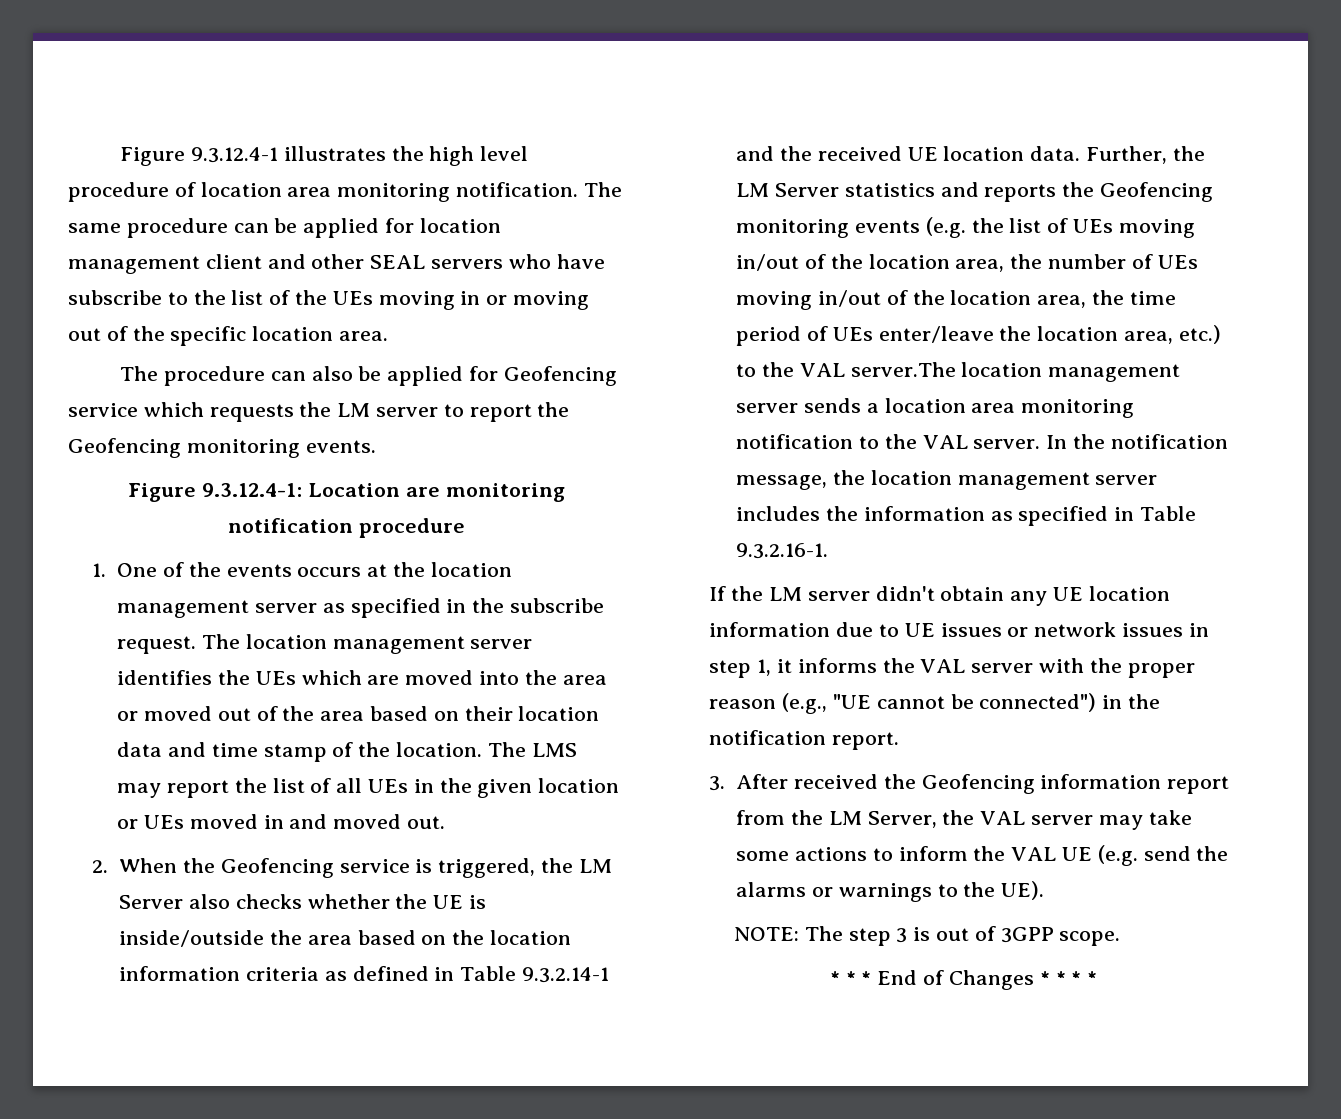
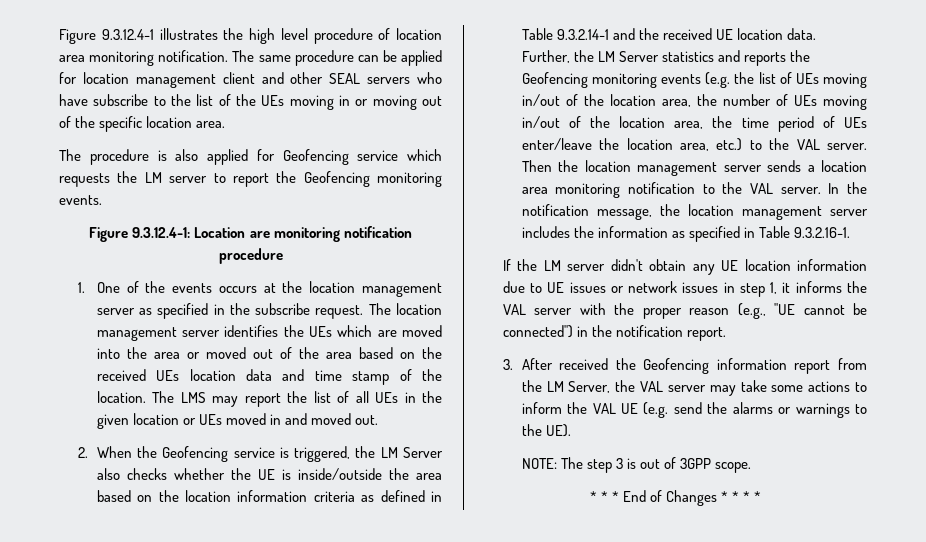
[270,366,382,381] can also be -> [157,149,199,161] is also
[464,706,513,721] their -> [422,347,442,359] [96,369,180,381] the received UEs
[850,362,956,377] server.The -> [827,143,868,150] [521,160,579,172] server. Then the

